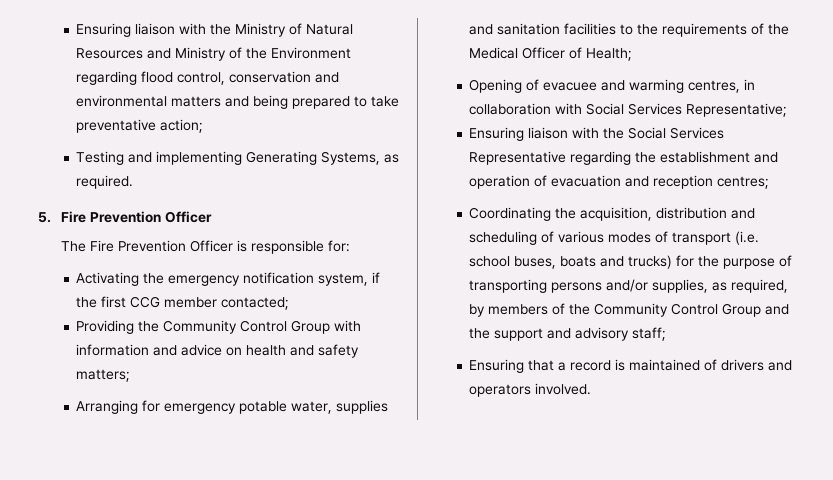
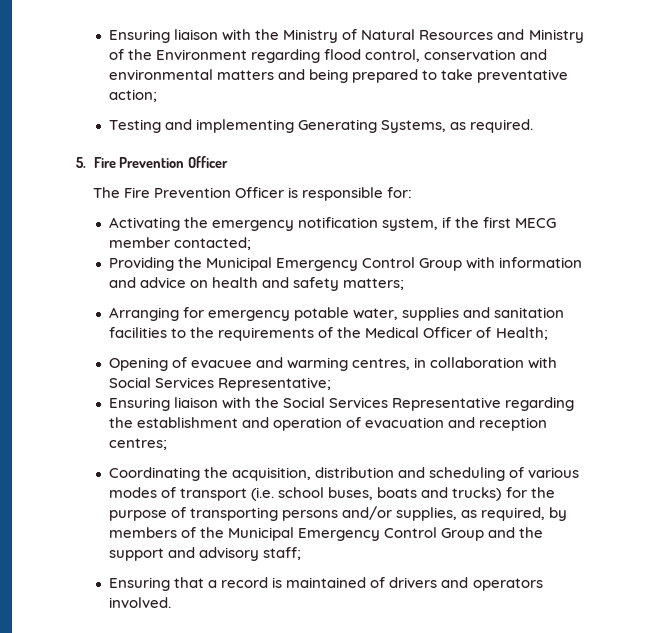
[130,296,161,308] CCG -> [515,218,557,228] MECG
[163,320,238,334] Community -> [206,257,359,271] Municipal Emergency
[594,303,669,317] Community -> [228,527,381,541] Municipal Emergency

